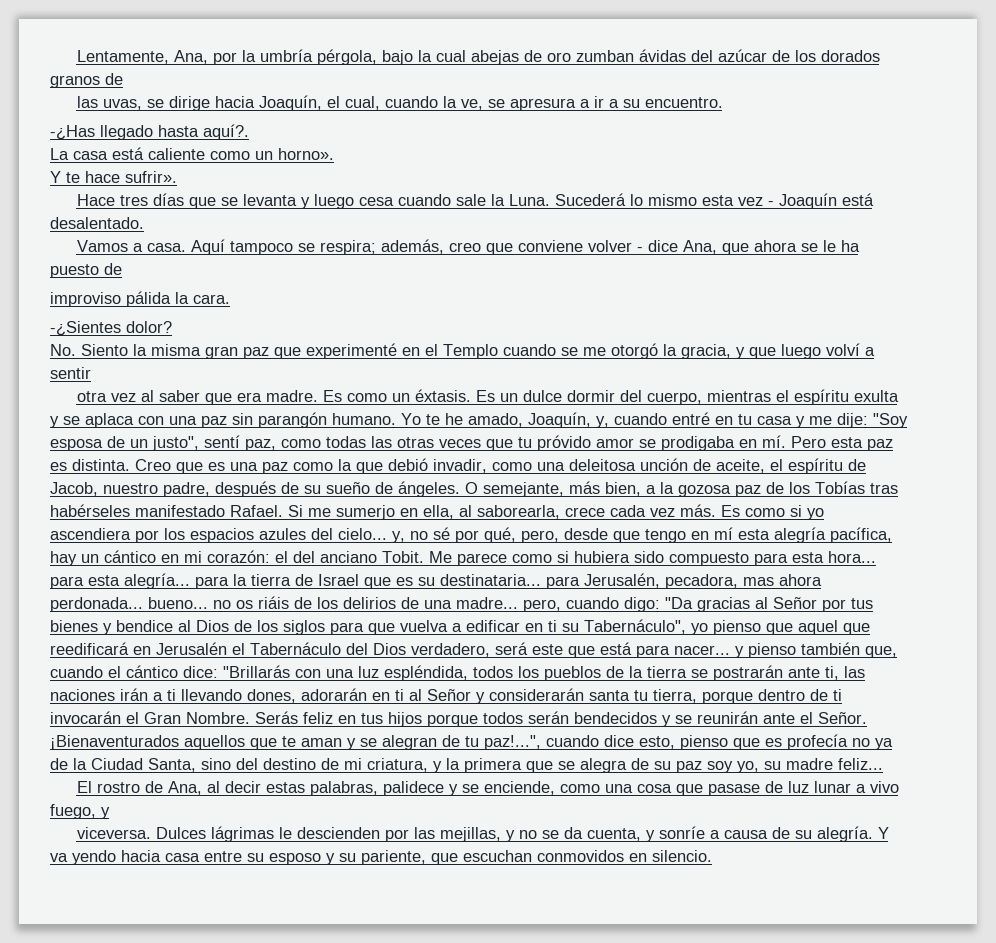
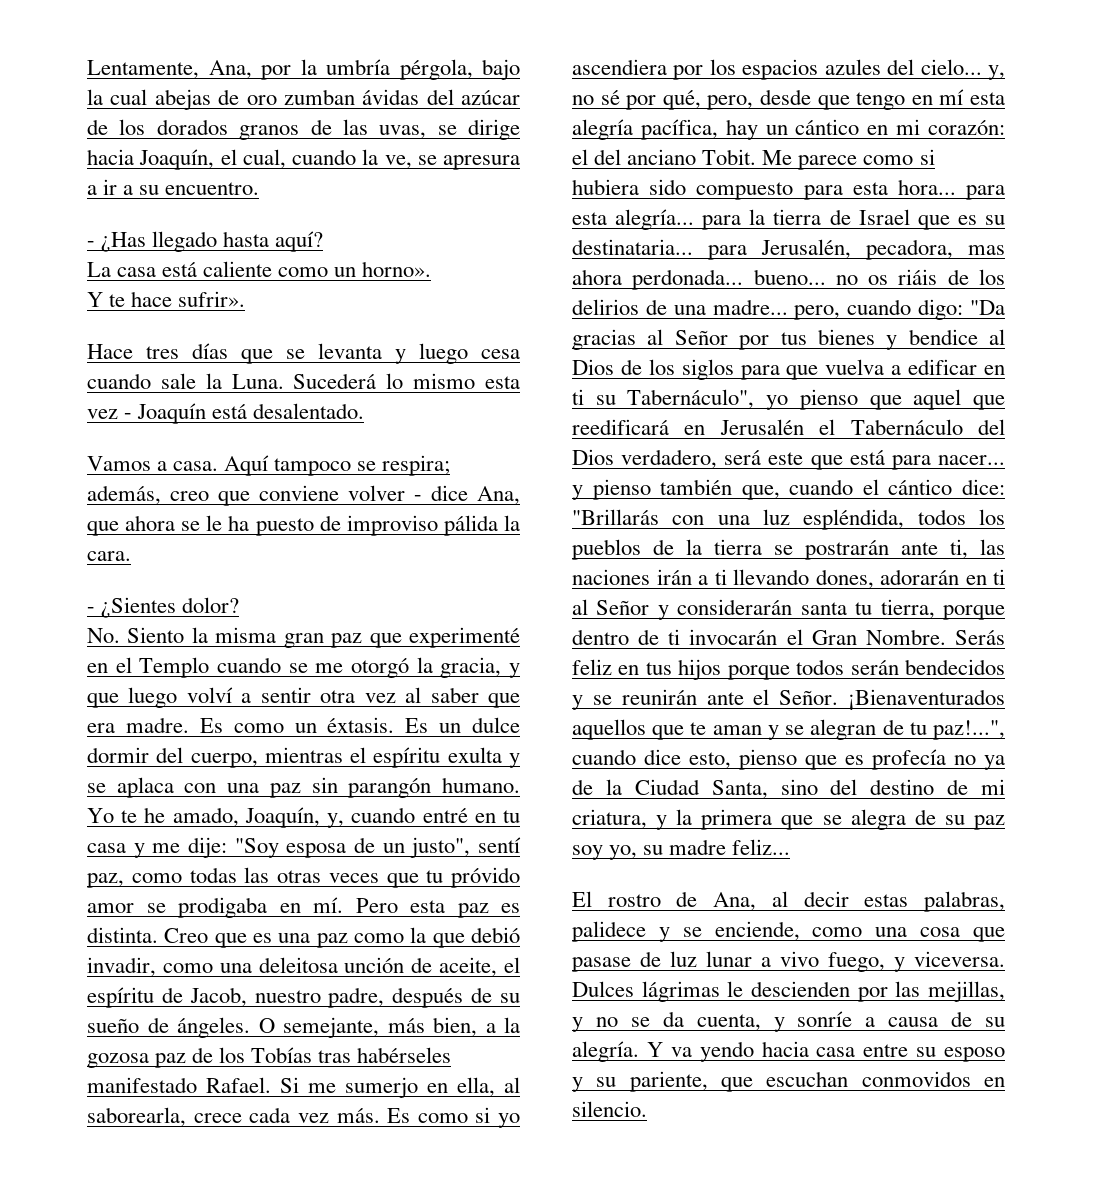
(123, 79) // -> (332, 127) none
[50,125,95,140] -¿Has -> [87,232,147,252] - ¿Has
[203,124,249,140] aquí?. -> [275,231,324,252] aquí?
(122, 269) // -> (341, 523) none
[50,321,121,336] -¿Sientes -> [87,597,177,618] - ¿Sientes
(91, 373) // -> (311, 695) none
(110, 813) // -> (905, 964) none

